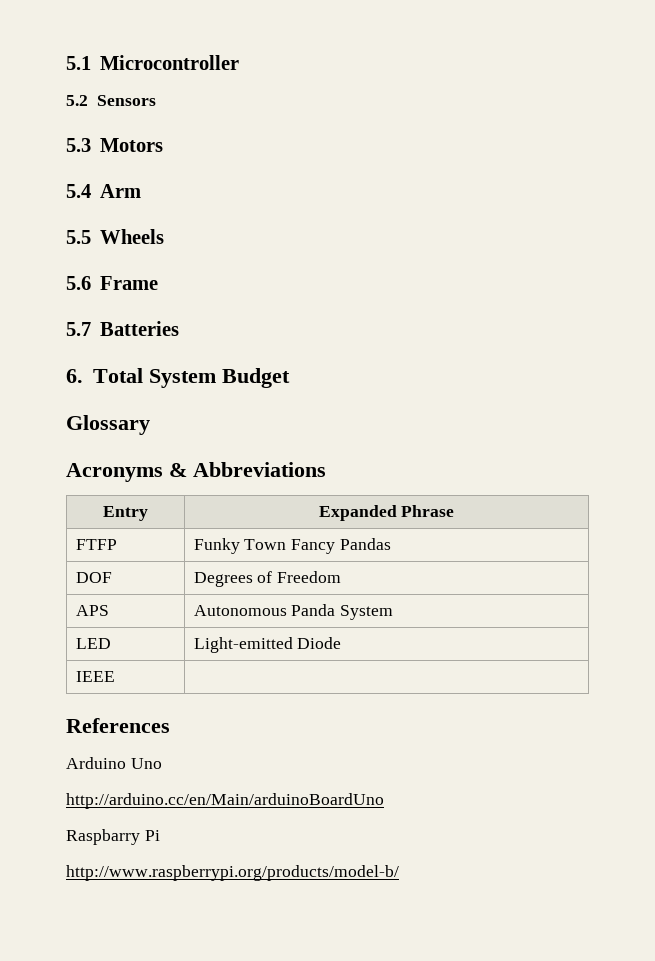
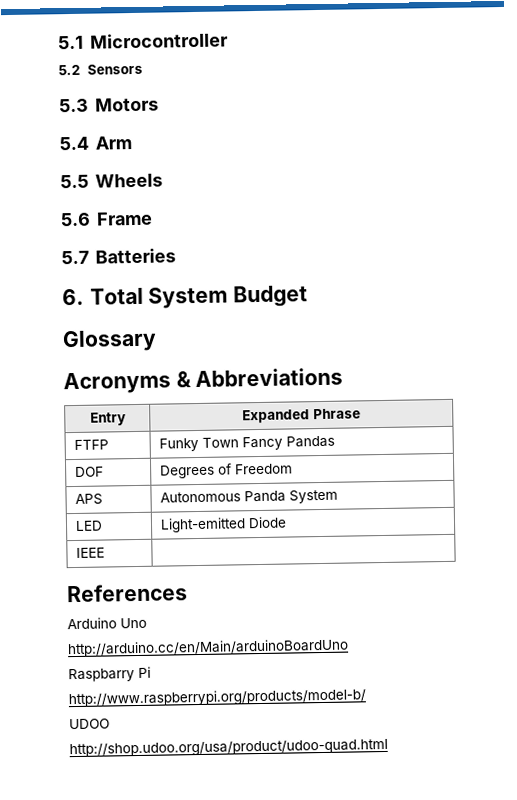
(399, 873) none -> [69,718,110,730] [69,738,388,758] // UDOO // http://shop.udoo.org/usa/product/udoo-quad.html

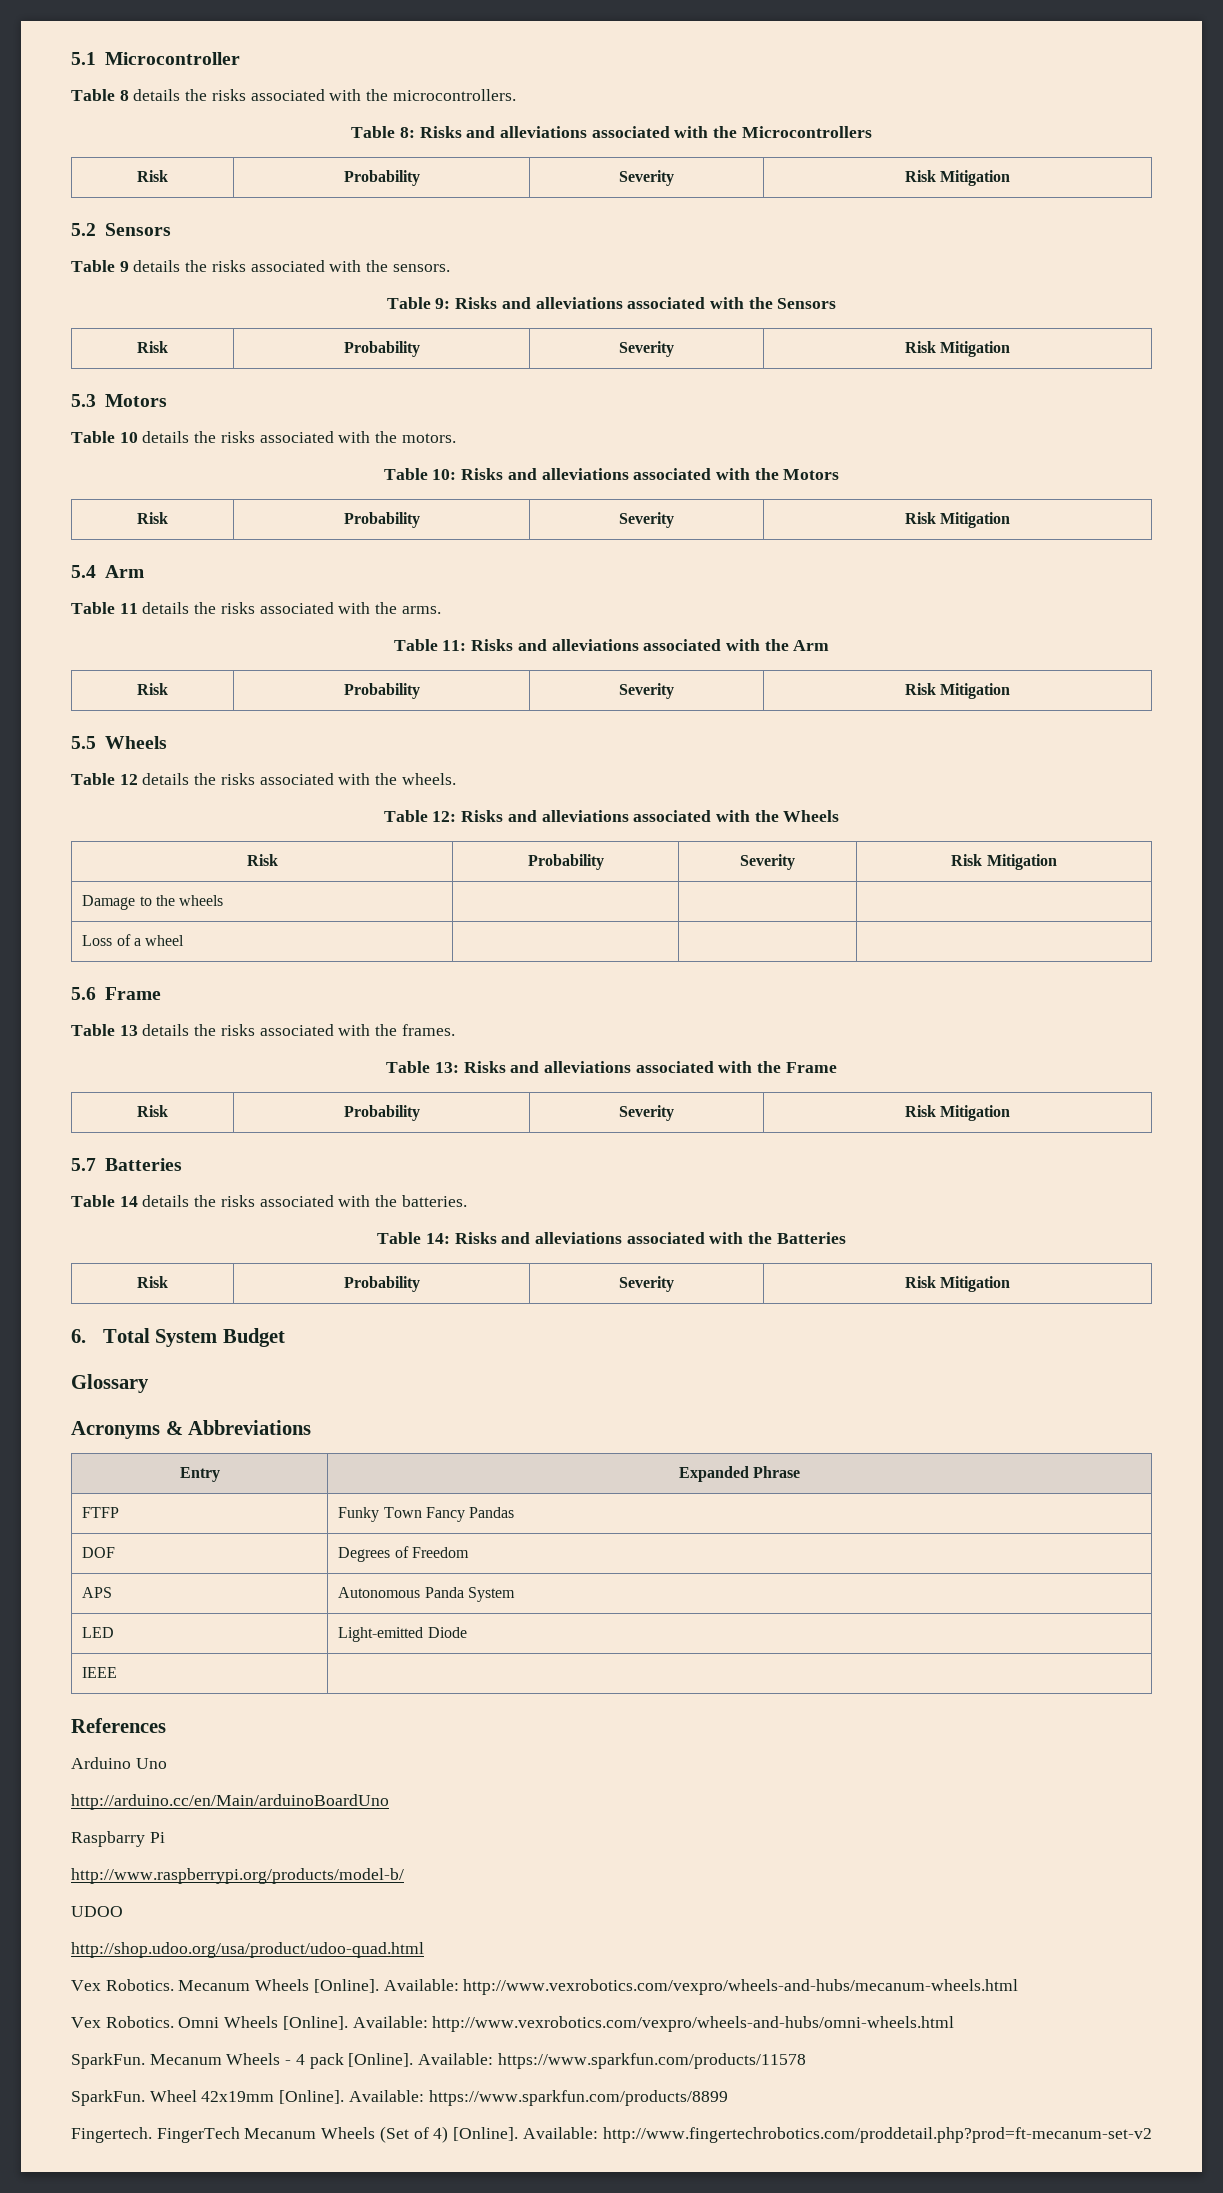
[58,63,143,76] [59,97,159,113] [59,136,132,151] [60,173,163,189] [60,211,153,227] [61,248,176,265] 5.2 Sensors // 5.3 Motors // 5.4 Arm // 5.5 Wheels // 5.6 Frame // 5.7 Batteries -> [71,89,516,101] [351,126,872,138] [137,170,168,182] [343,170,420,186] [619,170,674,186] [904,170,1011,186] [71,223,171,236] [71,260,450,272] [386,297,837,309] [137,341,168,353] [343,341,420,357] [619,341,674,357] [904,341,1011,357] [71,394,167,407] [71,431,456,443] [383,468,840,480] [137,512,168,524] [343,512,420,528] [619,512,674,528] [904,512,1011,528] [71,565,144,578] [71,602,441,614] [393,639,830,651] [137,683,168,695] [343,683,420,699] [619,683,674,699] [904,683,1011,699] [71,736,167,749] [71,773,456,785] [383,810,840,822] [246,854,278,866] [527,854,604,870] [740,854,795,870] [951,854,1057,870] [82,895,224,910] [82,934,185,946] [71,987,161,1000] [71,1024,455,1036] [386,1061,837,1073] [137,1105,168,1117] [343,1105,420,1121] [619,1105,674,1121] [904,1105,1011,1121] [71,1158,182,1171] [71,1195,467,1207] [377,1232,846,1244] [137,1276,168,1288] [343,1276,420,1292] [619,1276,674,1292] [904,1276,1011,1292] Table 8 details the risks associated with the microcontrollers. // Table 8: Risks and alleviations associated with the Microcontrollers // Risk | Probability | Severity | Risk Mitigation // 5.2 Sensors // Table 9 details the risks associated with the sensors. // Table 9: Risks and alleviations associated with the Sensors // Risk | Probability | Severity | Risk Mitigation // 5.3 Motors // Table 10 details the risks associated with the motors. // Table 10: Risks and alleviations associated with the Motors // Risk | Probability | Severity | Risk Mitigation // 5.4 Arm // Table 11 details the risks associated with the arms. // Table 11: Risks and alleviations associated with the Arm // Risk | Probability | Severity | Risk Mitigation // 5.5 Wheels // Table 12 details the risks associated with the wheels. // Table 12: Risks and alleviations associated with the Wheels // Risk | Probability | Severity | Risk Mitigation // Damage to the wheels | | | // Loss of a wheel | | | // 5.6 Frame // Table 13 details the risks associated with the frames. // Table 13: Risks and alleviations associated with the Frame // Risk | Probability | Severity | Risk Mitigation // 5.7 Batteries // Table 14 details the risks associated with the batteries. // Table 14: Risks and alleviations associated with the Batteries // Risk | Probability | Severity | Risk Mitigation
(388, 748) none -> [71,1979,1019,1995] [71,2016,955,2032] [71,2053,806,2069] [71,2090,728,2106] [71,2126,1152,2143] // Vex Robotics. Mecanum Wheels [Online]. Available: http://www.vexrobotics.com/vexpro/wheels-and-hubs/mecanum-wheels.html // Vex Robotics. Omni Wheels [Online]. Available: http://www.vexrobotics.com/vexpro/wheels-and-hubs/omni-wheels.html // SparkFun. Mecanum Wheels - 4 pack [Online]. Available: https://www.sparkfun.com/products/11578 // SparkFun. Wheel 42x19mm [Online]. Available: https://www.sparkfun.com/products/8899 // Fingertech. FingerTech Mecanum Wheels (Set of 4) [Online]. Available: http://www.fingertechrobotics.com/proddetail.php?prod=ft-mecanum-set-v2

